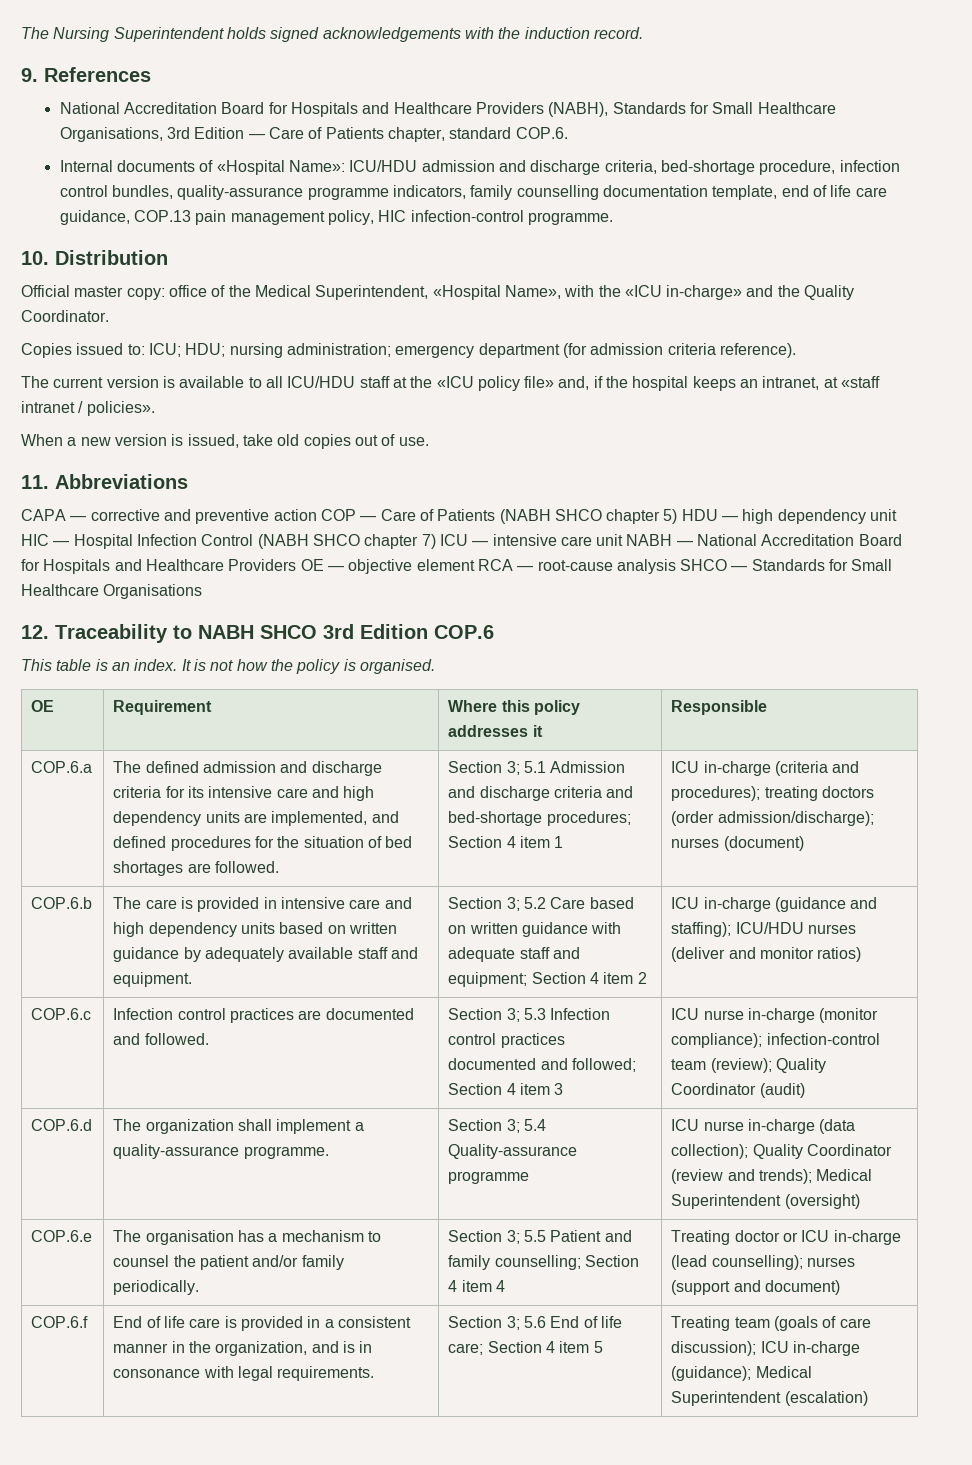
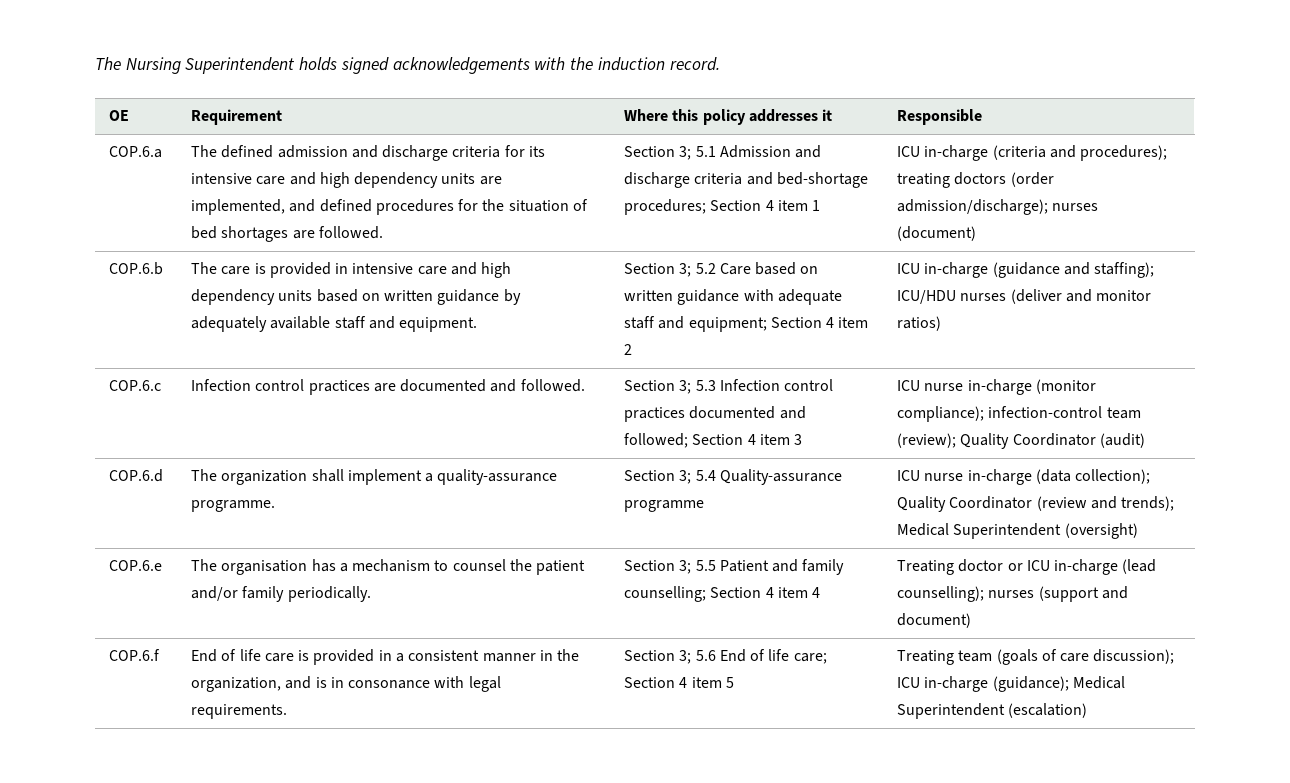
[21,67,151,82] [59,102,836,117] [59,127,568,142] [59,160,900,175] [59,185,887,200] [59,210,613,225] [21,250,168,265] [21,285,855,300] [21,310,109,322] [21,343,796,358] [21,376,881,391] [21,401,155,416] [21,434,429,449] [21,474,188,489] [21,509,898,524] [21,534,902,549] [21,559,893,574] [21,584,203,599] [21,624,494,643] [21,659,435,674] // 9. References // National Accreditation Board for Hospitals and Healthcare Providers (NABH), Standards for Small Healthcare Organisations, 3rd Edition — Care of Patients chapter, standard COP.6. // Internal documents of «Hospital Name»: ICU/HDU admission and discharge criteria, bed-shortage procedure, infection control bundles, quality-assurance programme indicators, family counselling documentation template, end of life care guidance, COP.13 pain management policy, HIC infection-control programme. // 10. Distribution // Official master copy: office of the Medical Superintendent, «Hospital Name», with the «ICU in-charge» and the Quality Coordinator. // Copies issued to: ICU; HDU; nursing administration; emergency department (for admission criteria reference). // The current version is available to all ICU/HDU staff at the «ICU policy file» and, if the hospital keeps an intranet, at «staff intranet / policies». // When a new version is issued, take old copies out of use. // 11. Abbreviations // CAPA — corrective and preventive action COP — Care of Patients (NABH SHCO chapter 5) HDU — high dependency unit HIC — Hospital Infection Control (NABH SHCO chapter 7) ICU — intensive care unit NABH — National Accreditation Board for Hospitals and Healthcare Providers OE — objective element RCA — root-cause analysis SHCO — Standards for Small Healthcare Organisations // 12. Traceability to NABH SHCO 3rd Edition COP.6 // This table is an index. It is not how the policy is organised. -> (720, 64) none

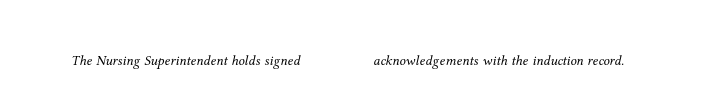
[108,110,129,121] [190,109,282,125] [623,109,833,125] [896,109,982,125] [108,146,162,158] [190,145,546,161] [190,172,502,188] [190,199,589,215] [190,226,383,242] [623,145,822,160] [623,172,868,188] [623,199,821,215] [896,145,1168,161] [896,172,1054,188] [896,199,1099,215] [896,226,976,241] [108,262,163,275] [190,262,512,278] [190,289,521,305] [190,316,478,332] [623,262,819,277] [623,289,842,305] [623,316,869,332] [623,344,632,355] [896,262,1155,278] [896,289,1152,304] [896,316,941,331] [108,380,161,391] [190,379,585,395] [623,379,834,394] [623,406,806,422] [623,433,803,448] [896,379,1096,395] [896,406,1141,422] [896,433,1145,449] [108,469,163,482] [190,469,558,485] [190,500,275,512] [623,469,842,485] [623,500,704,512] [896,469,1151,485] [896,496,1175,512] [896,523,1138,539] [108,560,162,571] [190,559,586,575] [190,586,371,602] [623,559,845,575] [623,586,821,602] [896,559,1157,575] [896,586,1128,602] [896,613,971,628] [108,649,160,661] [190,649,580,665] [190,676,501,692] [190,704,287,719] [623,649,827,664] [623,677,734,688] [896,649,1175,665] [896,676,1125,692] [896,703,1088,719] // OE | Requirement | Where this policy addresses it | Responsible // COP.6.a | The defined admission and discharge criteria for its intensive care and high dependency units are implemented, and defined procedures for the situation of bed shortages are followed. | Section 3; 5.1 Admission and discharge criteria and bed-shortage procedures; Section 4 item 1 | ICU in-charge (criteria and procedures); treating doctors (order admission/discharge); nurses (document) // COP.6.b | The care is provided in intensive care and high dependency units based on written guidance by adequately available staff and equipment. | Section 3; 5.2 Care based on written guidance with adequate staff and equipment; Section 4 item 2 | ICU in-charge (guidance and staffing); ICU/HDU nurses (deliver and monitor ratios) // COP.6.c | Infection control practices are documented and followed. | Section 3; 5.3 Infection control practices documented and followed; Section 4 item 3 | ICU nurse in-charge (monitor compliance); infection-control team (review); Quality Coordinator (audit) // COP.6.d | The organization shall implement a quality-assurance programme. | Section 3; 5.4 Quality-assurance programme | ICU nurse in-charge (data collection); Quality Coordinator (review and trends); Medical Superintendent (oversight) // COP.6.e | The organisation has a mechanism to counsel the patient and/or family periodically. | Section 3; 5.5 Patient and family counselling; Section 4 item 4 | Treating doctor or ICU in-charge (lead counselling); nurses (support and document) // COP.6.f | End of life care is provided in a consistent manner in the organization, and is in consonance with legal requirements. | Section 3; 5.6 End of life care; Section 4 item 5 | Treating team (goals of care discussion); ICU in-charge (guidance); Medical Superintendent (escalation) -> (624, 60) none

